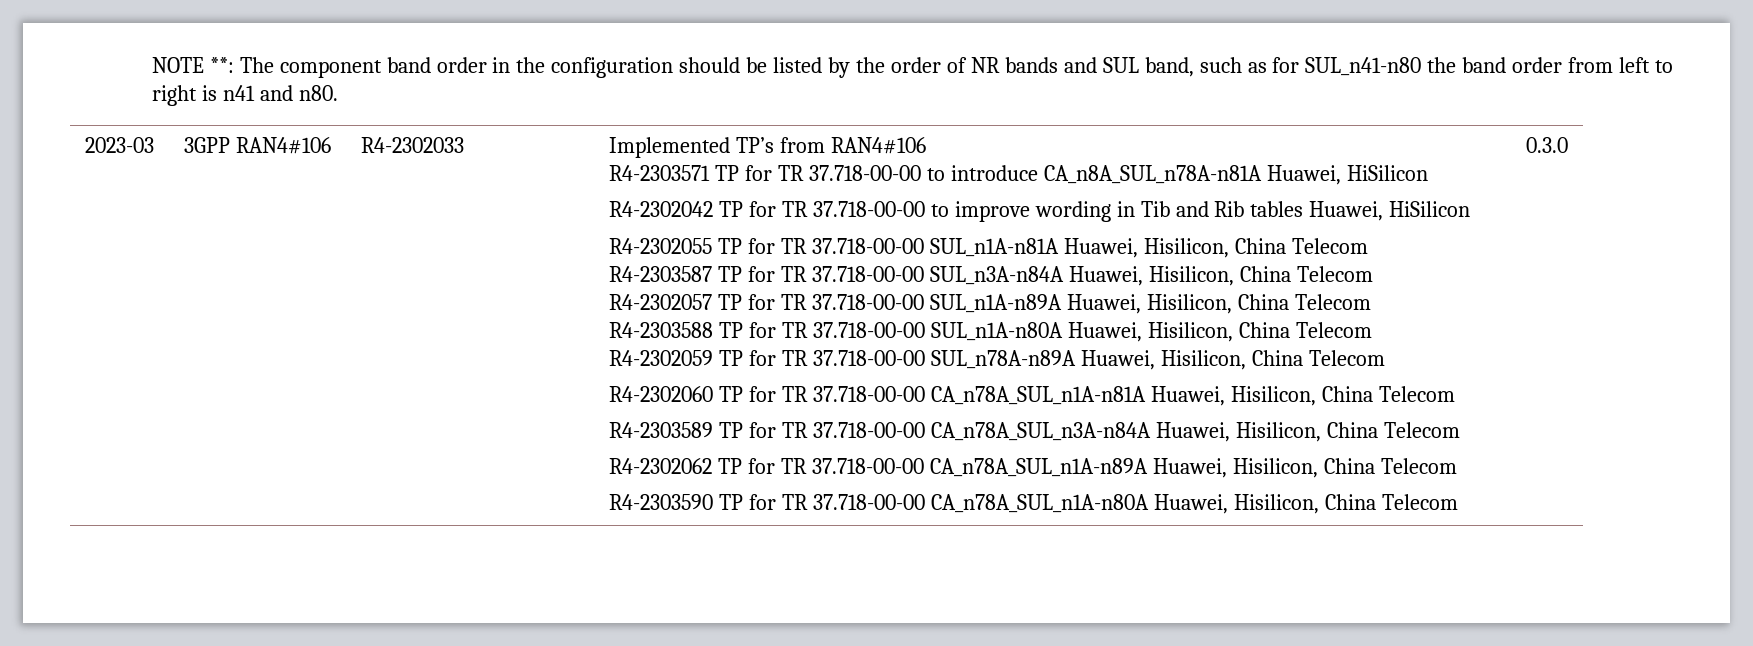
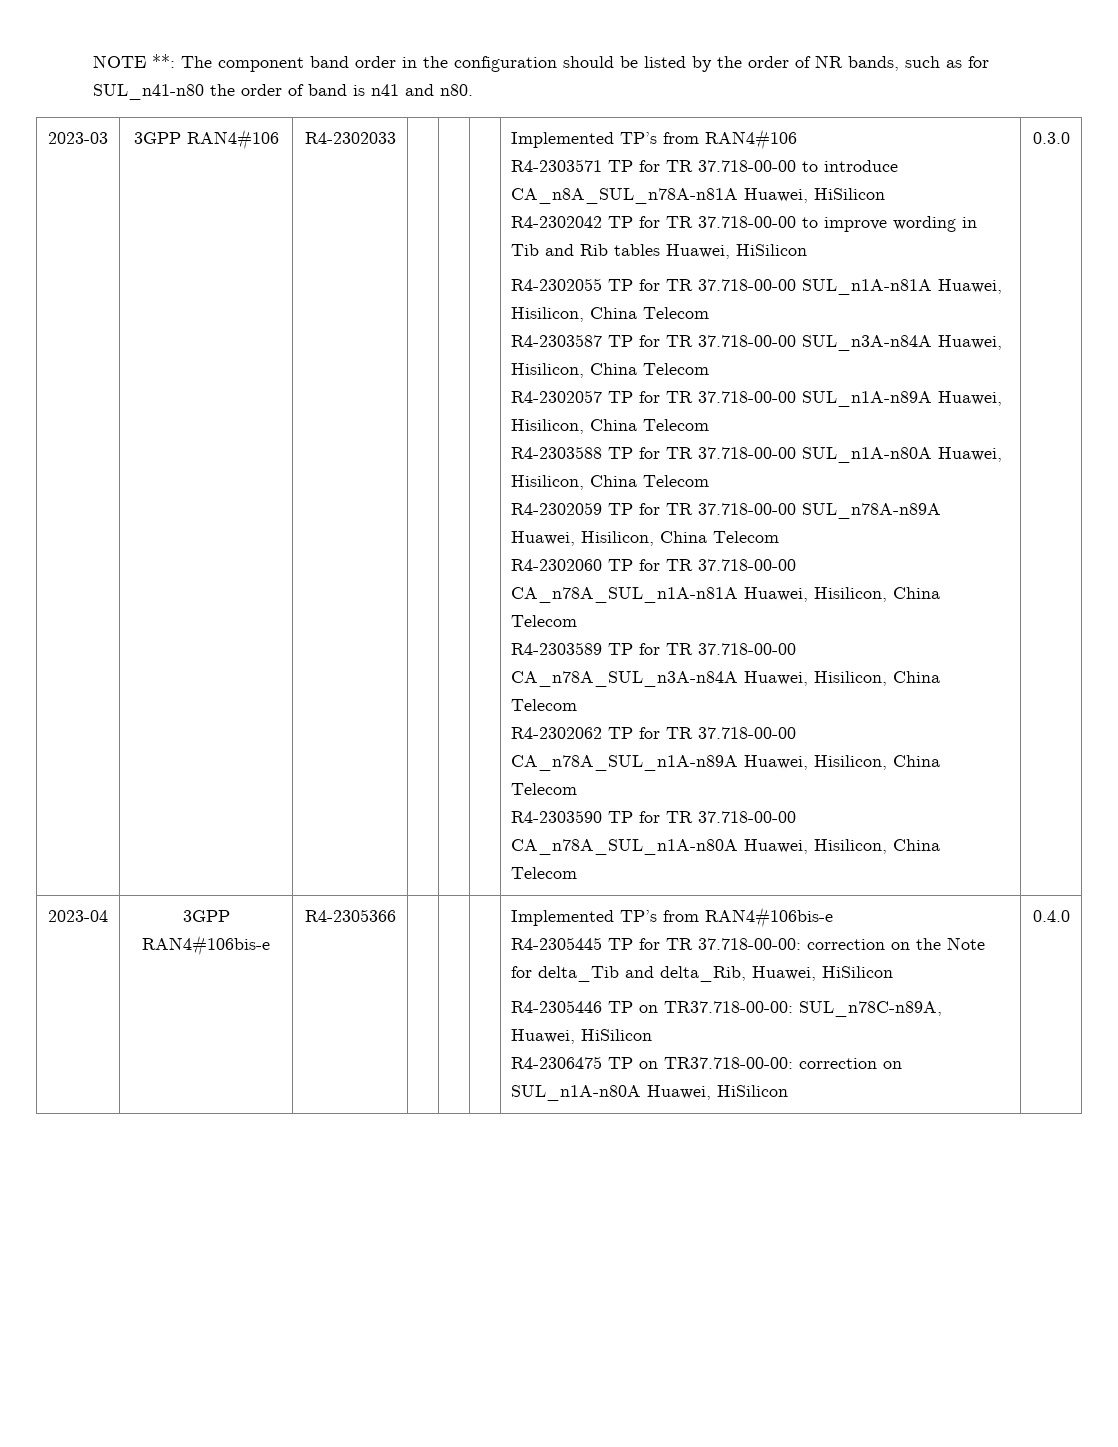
[1004,57,1194,77] bands and SUL band, -> [848,56,900,71] bands,
[1462,57,1674,73] [151,85,197,106] band order from left to right -> [241,84,348,96] order of band
(1568, 145) none -> [48,910,108,922] [182,910,230,922] [142,935,270,956] [304,909,396,922] [511,907,834,928] [511,937,986,950] [511,966,894,982] [511,1000,943,1017] [511,1029,653,1044] [511,1056,903,1069] [511,1085,789,1101] [1032,910,1070,922] // 2023-04 | 3GPP RAN4#106bis-e | R4-2305366 | | | | Implemented TP’s from RAN4#106bis-e // R4-2305445 TP for TR 37.718-00-00: correction on the Note for delta_Tib and delta_Rib, Huawei, HiSilicon // R4-2305446 TP on TR37.718-00-00: SUL_n78C-n89A, Huawei, HiSilicon // R4-2306475 TP on TR37.718-00-00: correction on SUL_n1A-n80A Huawei, HiSilicon | 0.4.0

